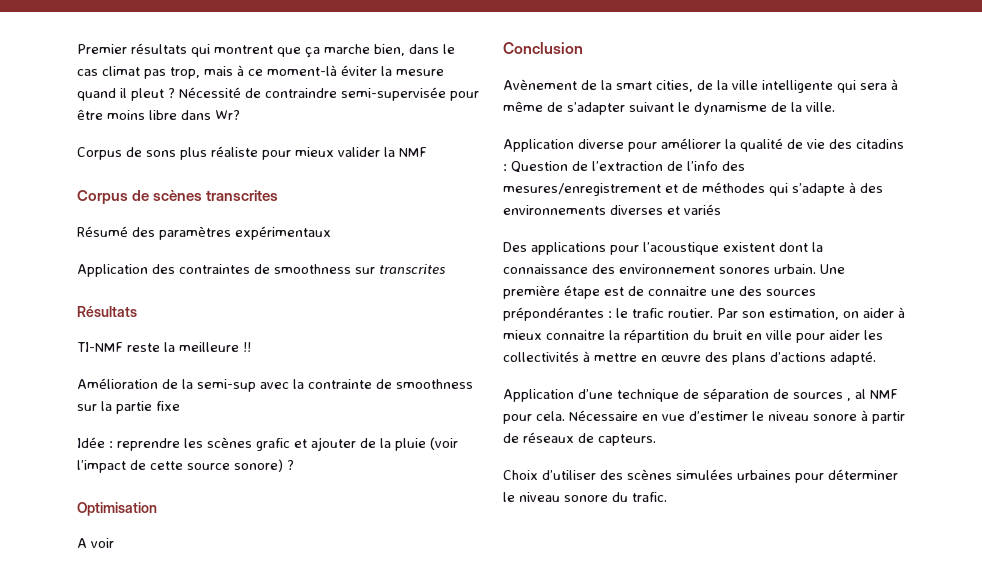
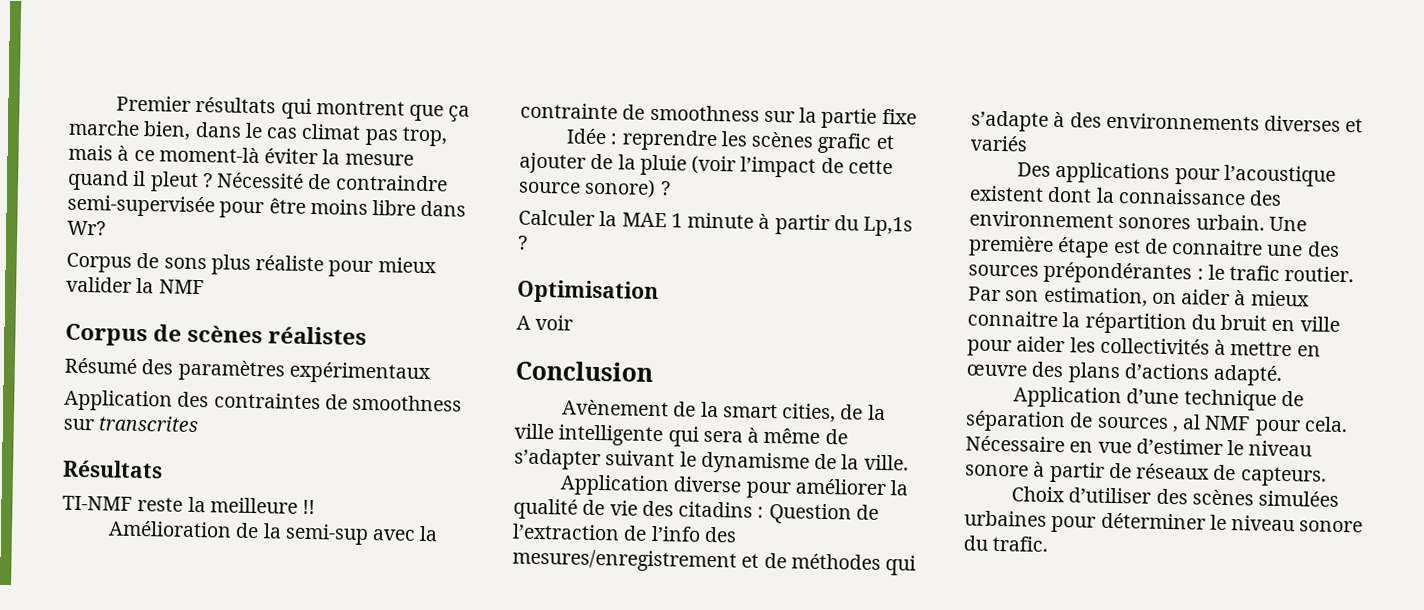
[206,190,279,201] transcrites -> [268,326,368,345] réalistes
(294, 465) none -> [518,209,914,237] [517,235,528,250] // Calculer la MAE 1 minute à partir du Lp,1s ?

